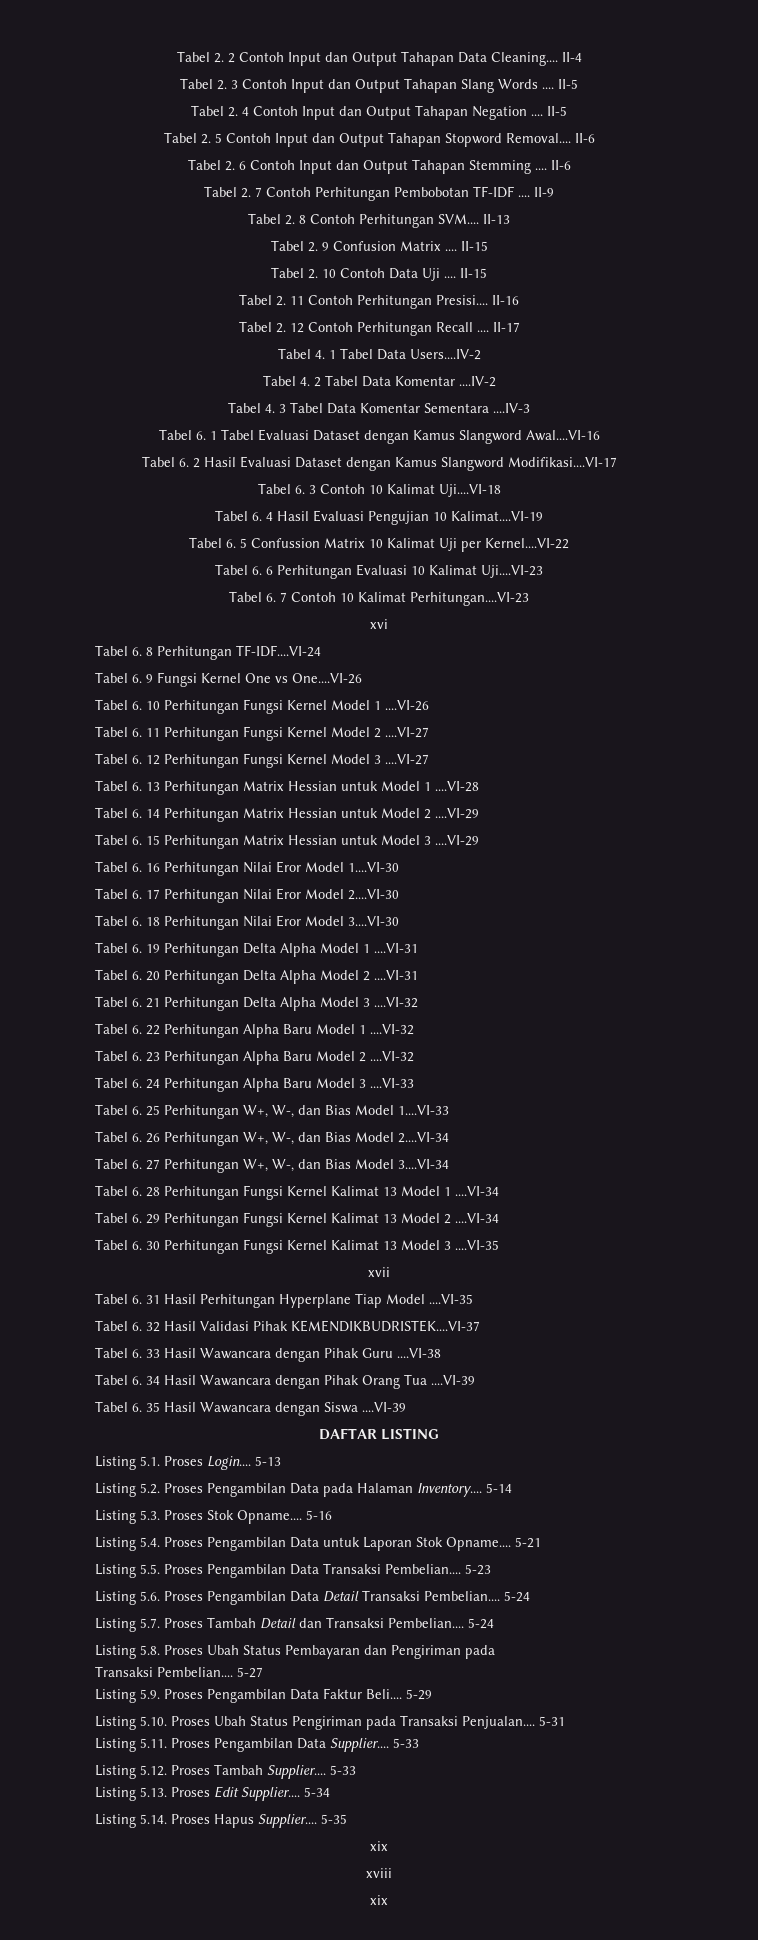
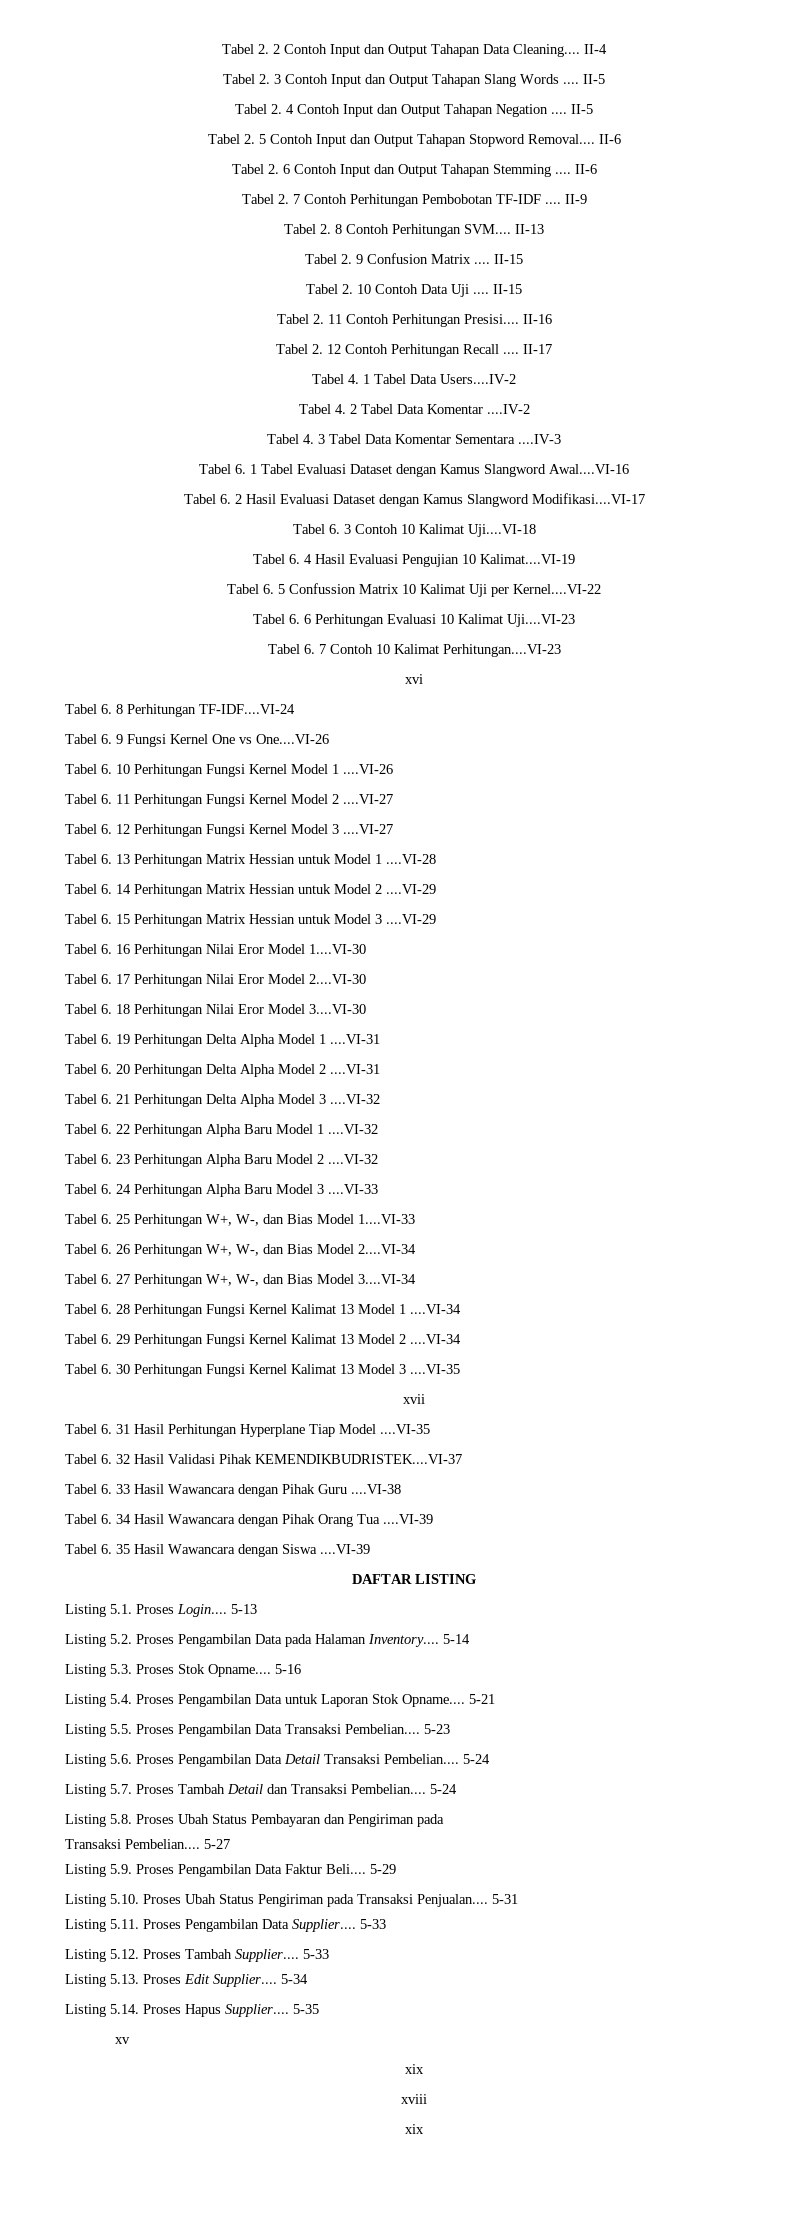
(348, 1819) none -> [114,2037,130,2044] // xv

